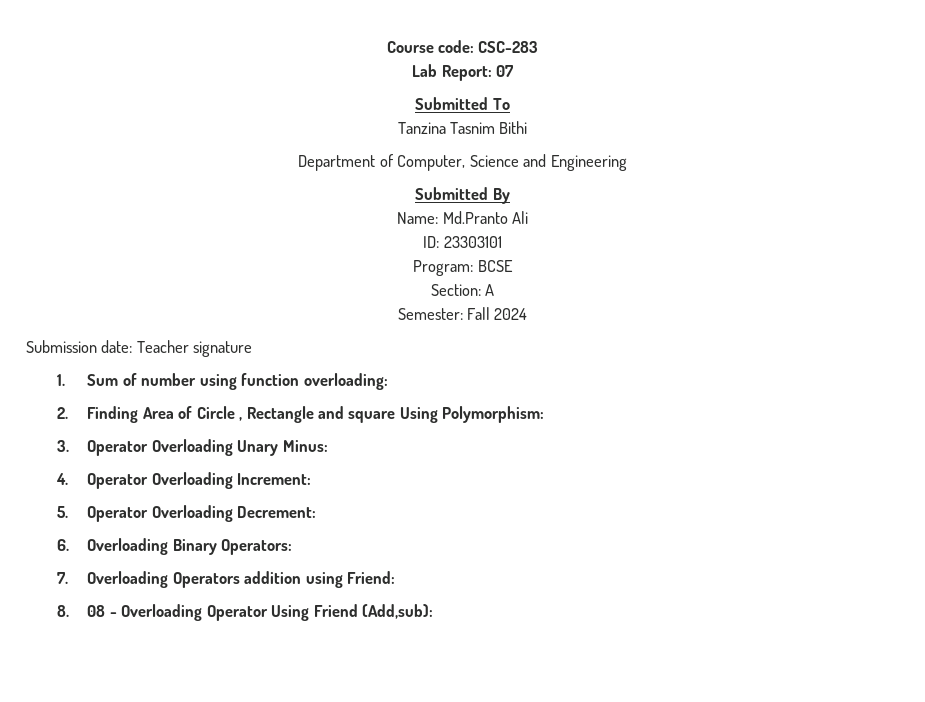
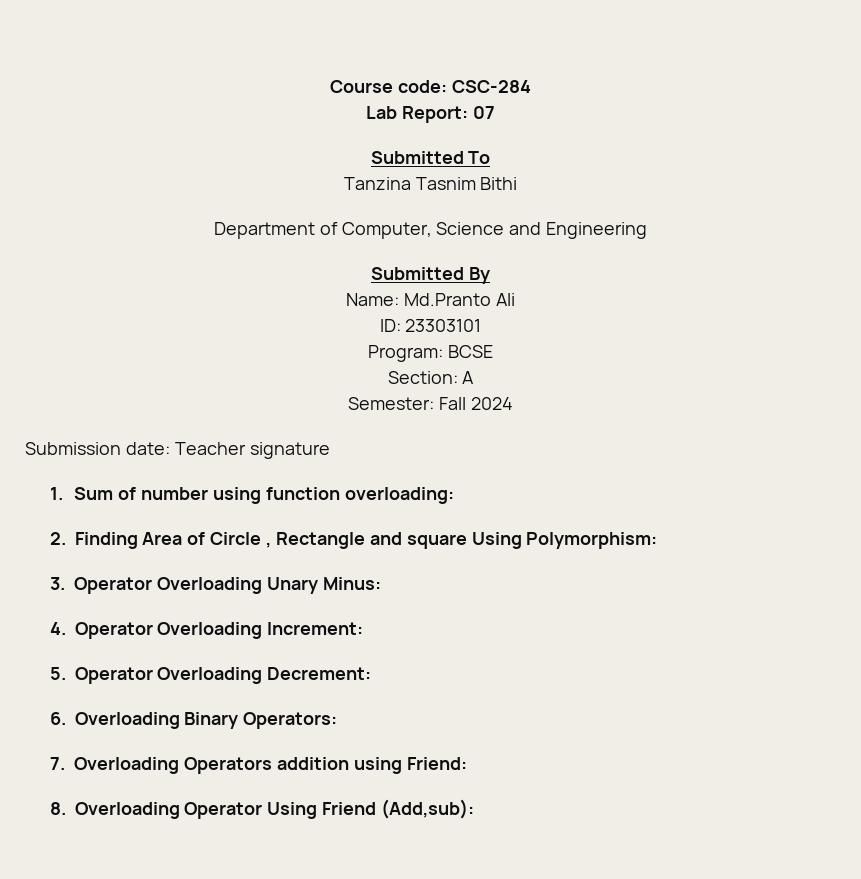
[478,41,539,53] CSC-283 -> [451,80,531,93] CSC-284
[87,605,117,617] 08 - -> (66, 808) none

